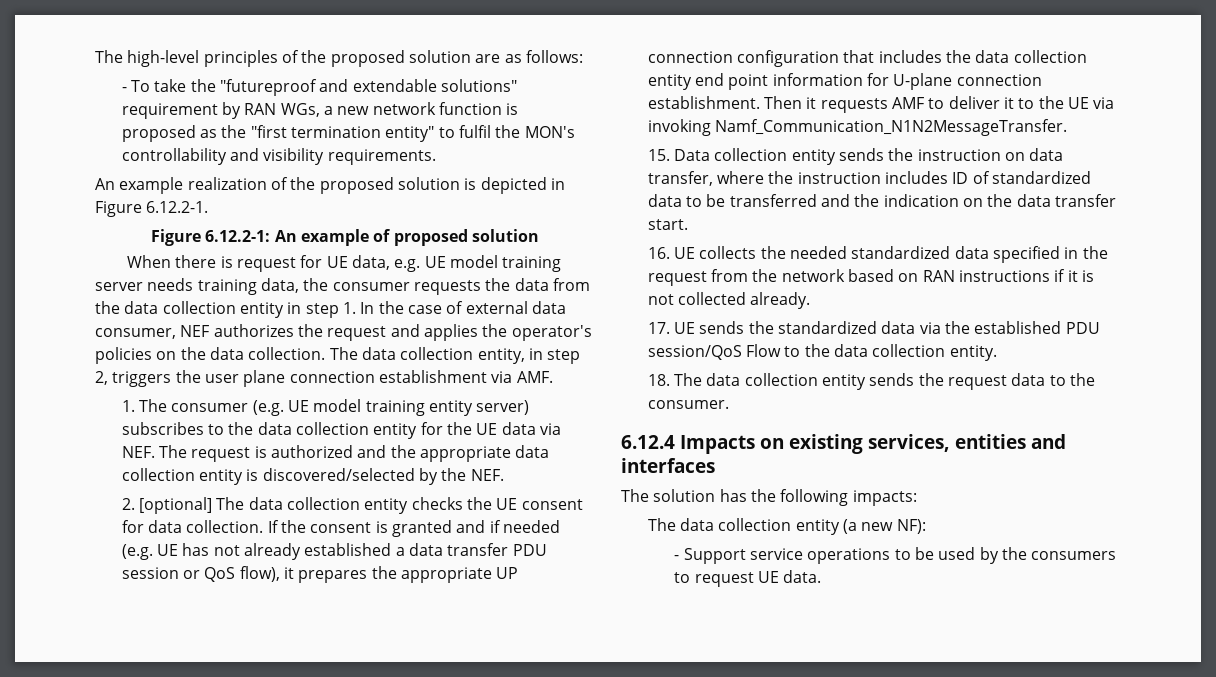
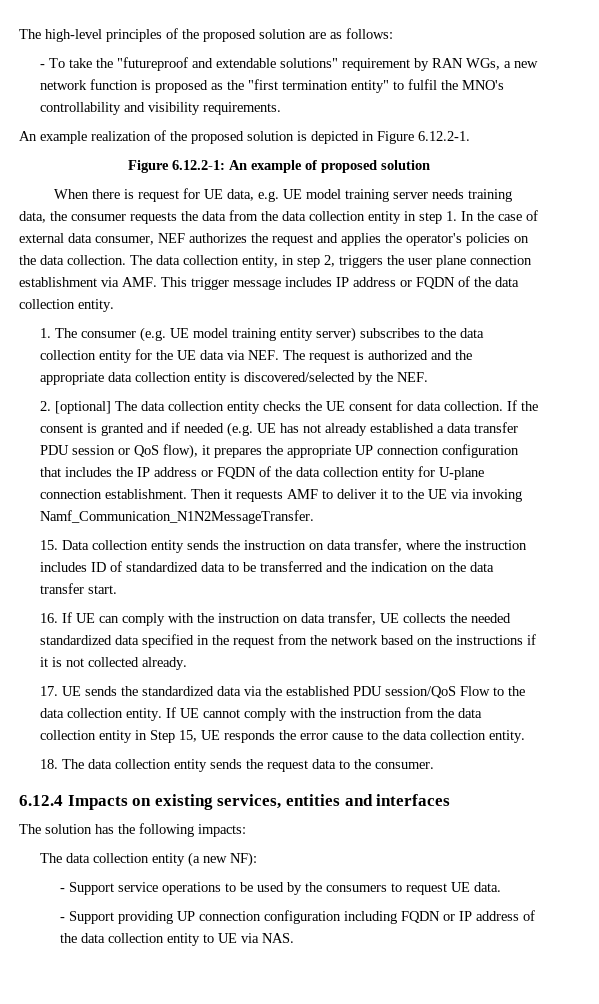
[524,126,575,138] MON's -> [461,80,504,90] MNO's
(553, 377) none -> [161,276,519,290] [19,299,114,312] This trigger message includes IP address or FQDN of the data collection entity.
[975,50,1087,63] [647,73,863,90] data collection entity end point information -> [136,466,415,480] IP address or FQDN of the data collection entity
(670, 253) none -> [61,612,376,626] If UE can comply with the instruction on data transfer,
[922,270,955,282] RAN -> [434,635,452,645] the
(997, 353) none -> [165,707,482,721] [39,730,525,743] If UE cannot comply with the instruction from the data collection entity in Step 15, UE responds the error cause to the data collection entity.
(822, 576) none -> [60,910,536,924] [60,933,295,946] // - Support providing UP connection configuration including FQDN or IP address of the data collection entity to UE via NAS.

